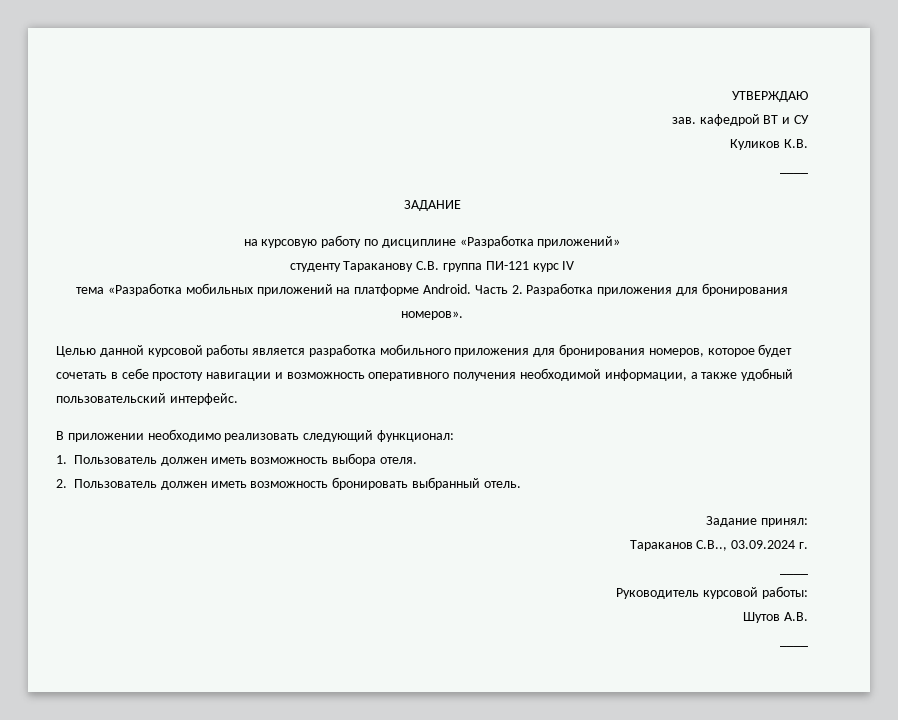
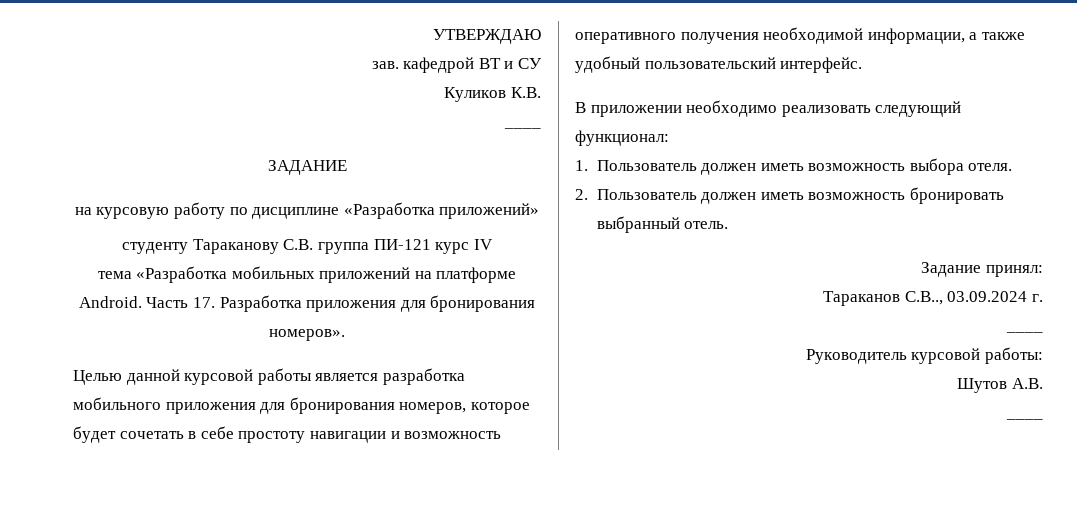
[511,285,523,294] 2. -> [192,297,215,308] 17.

